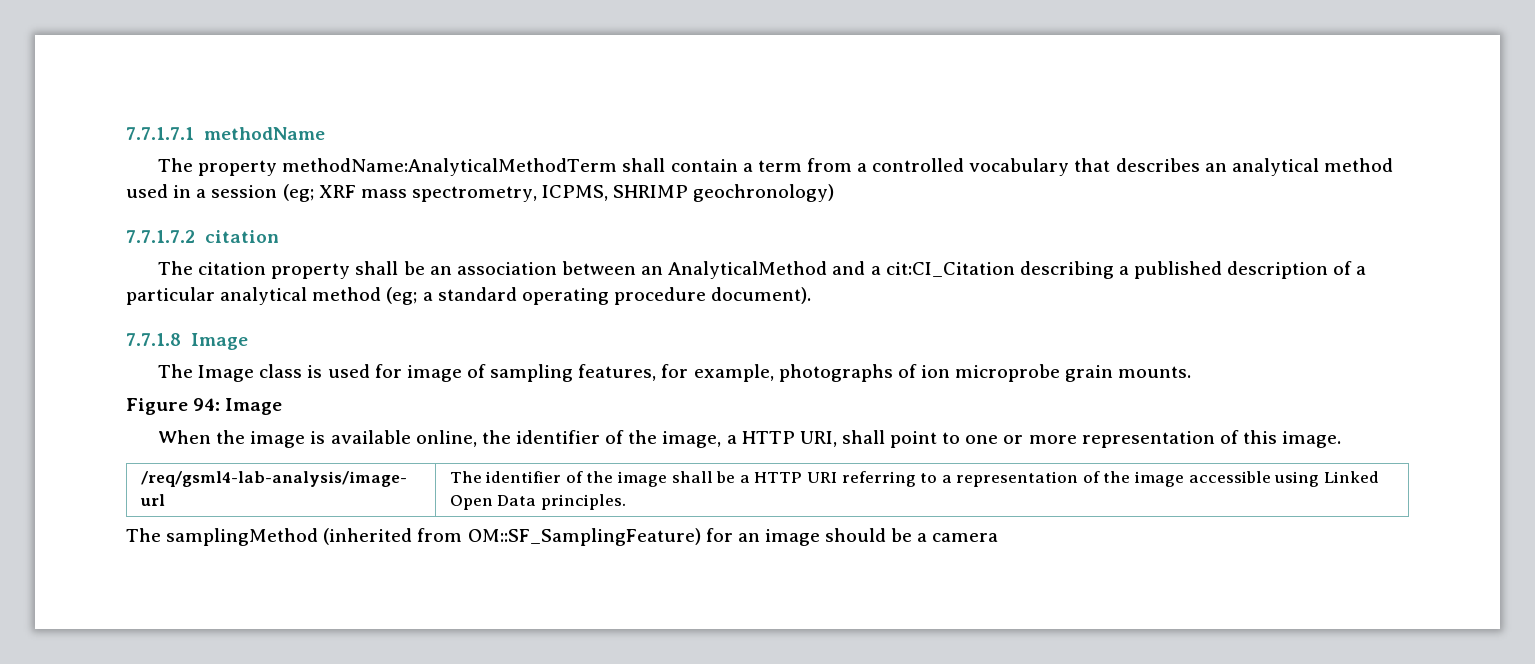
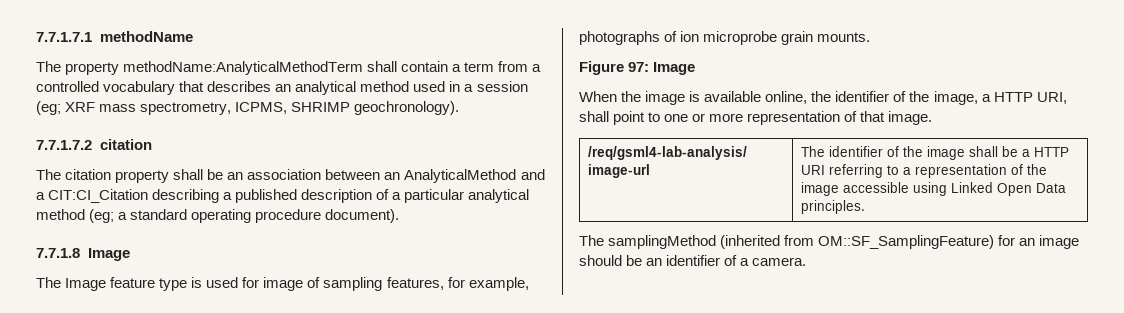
[693,184,835,202] geochronology) -> [354,101,460,115] geochronology).
[885,262,1015,277] cit:CI_Citation -> [48,189,149,203] CIT:CI_Citation
[259,364,303,378] class -> [110,277,188,291] feature type
[193,398,221,411] 94: -> [628,62,650,72] 97:
[1242,430,1277,444] this -> [860,111,886,122] that
[917,533,999,542] a camera -> [646,255,807,266] an identifier of a camera.

